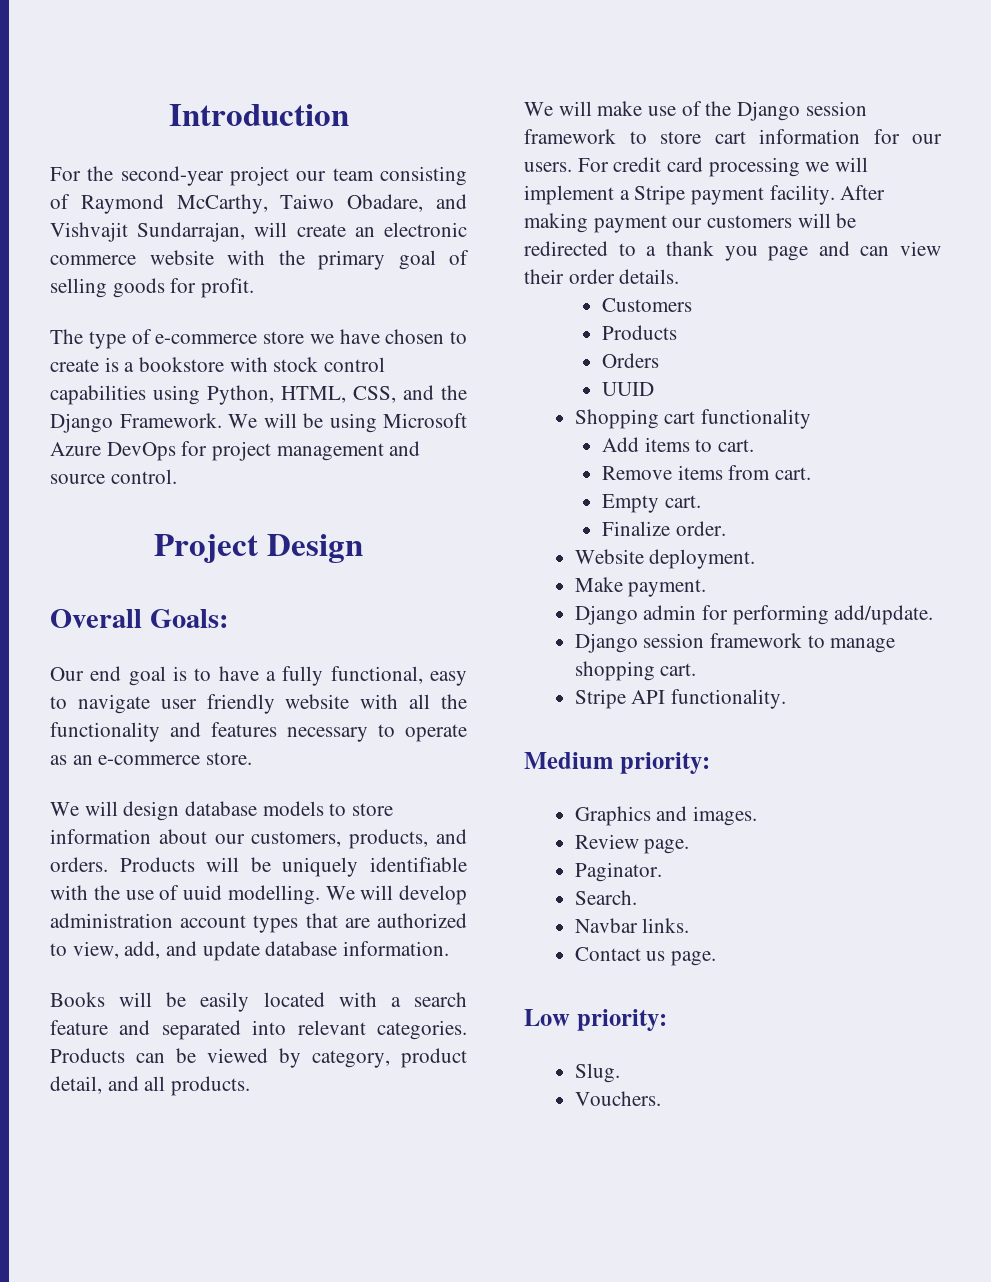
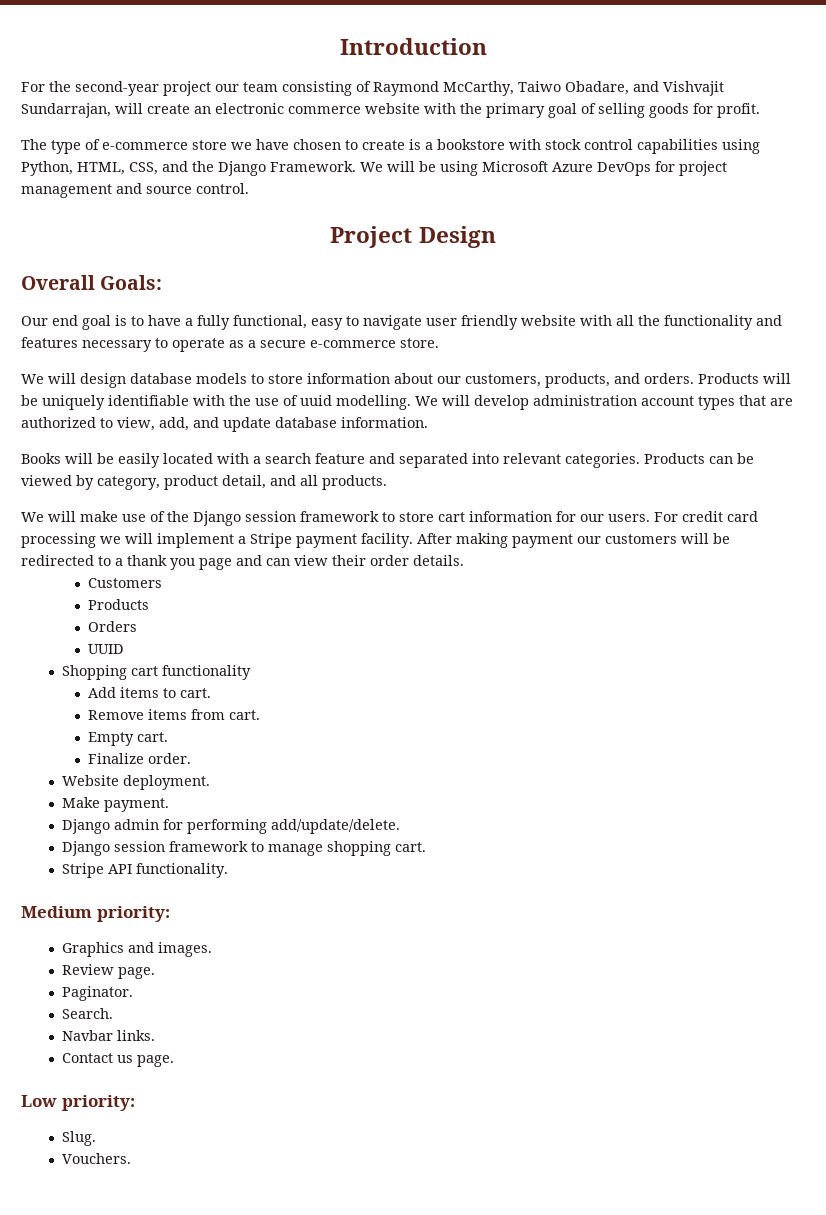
[72,755,93,765] an -> [248,340,306,348] a secure
[834,605,934,625] add/update. -> [271,819,401,834] add/update/delete.

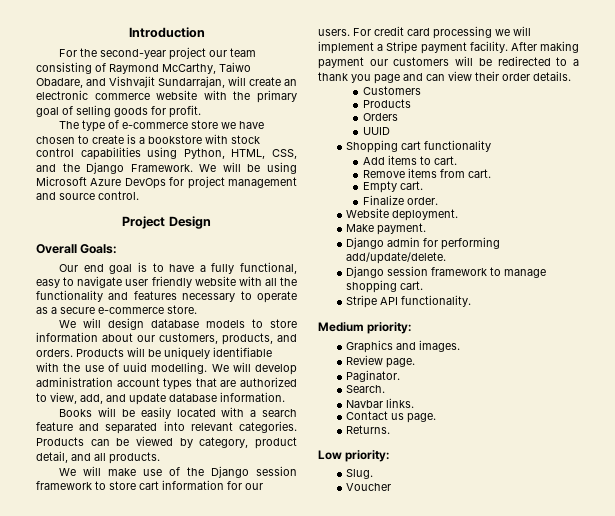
(175, 1061) none -> [346,425,391,434] // Returns.
[62,1153,132,1164] Vouchers. -> [346,483,392,491] Voucher

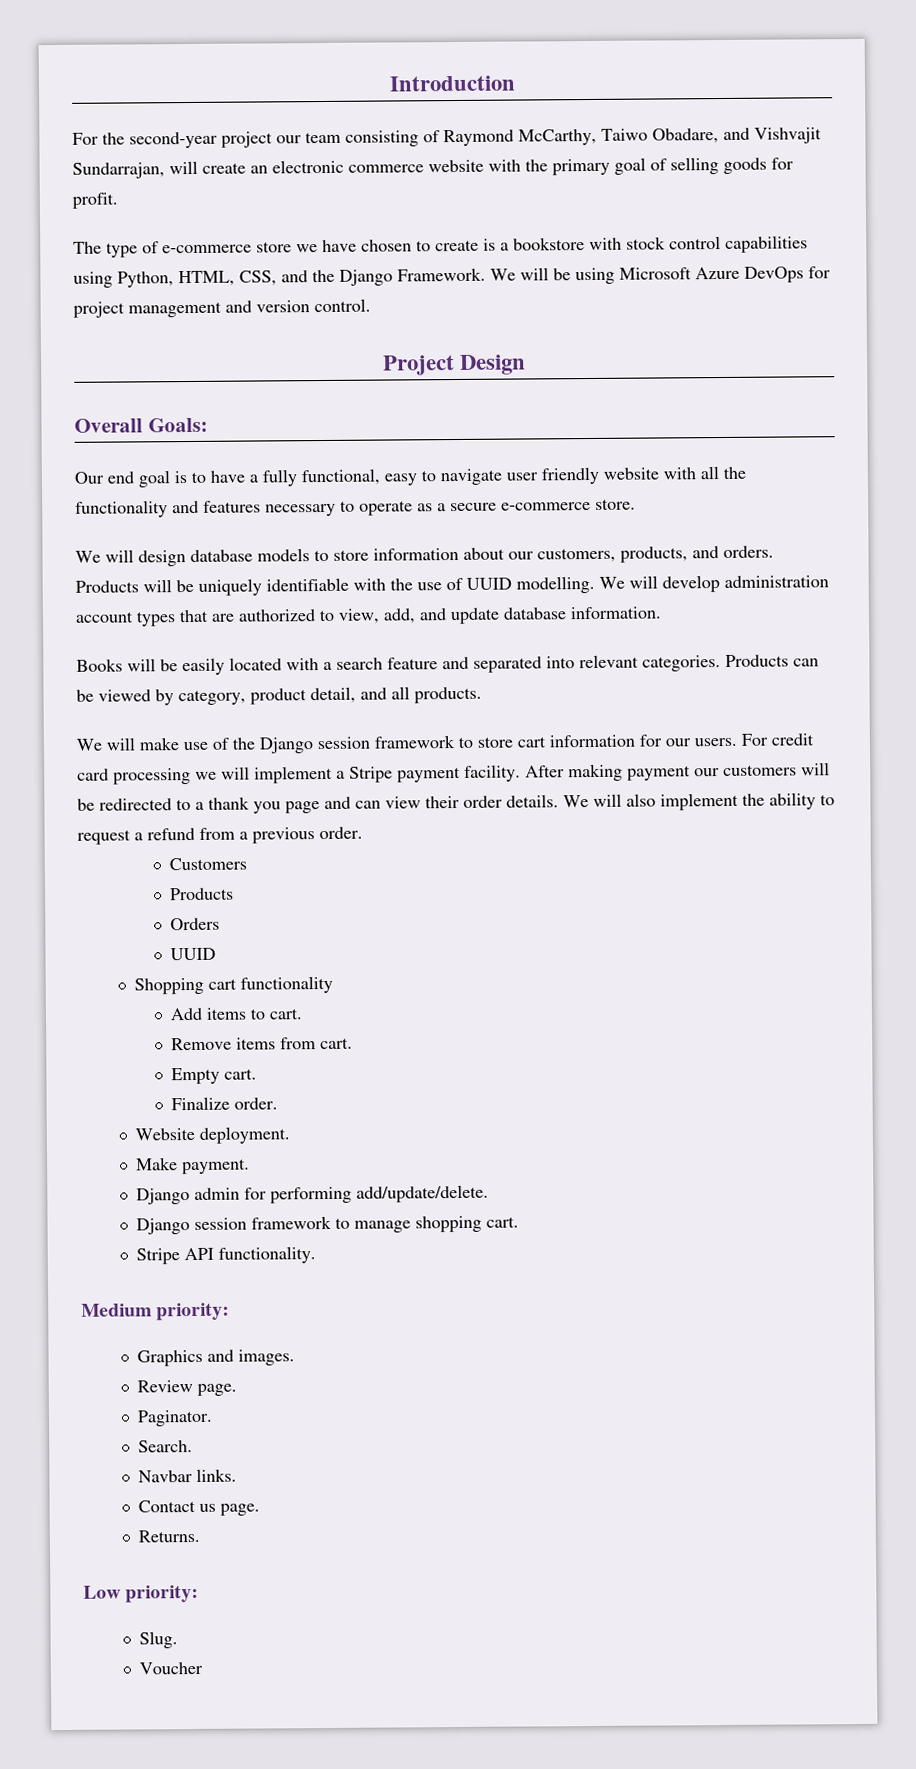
[59,193,95,200] source -> [256,300,310,313] version
[123,362,147,372] uuid -> [466,577,512,590] UUID
(571, 76) none -> [563,792,835,811] [77,826,363,845] We will also implement the ability to request a refund from a previous order.

